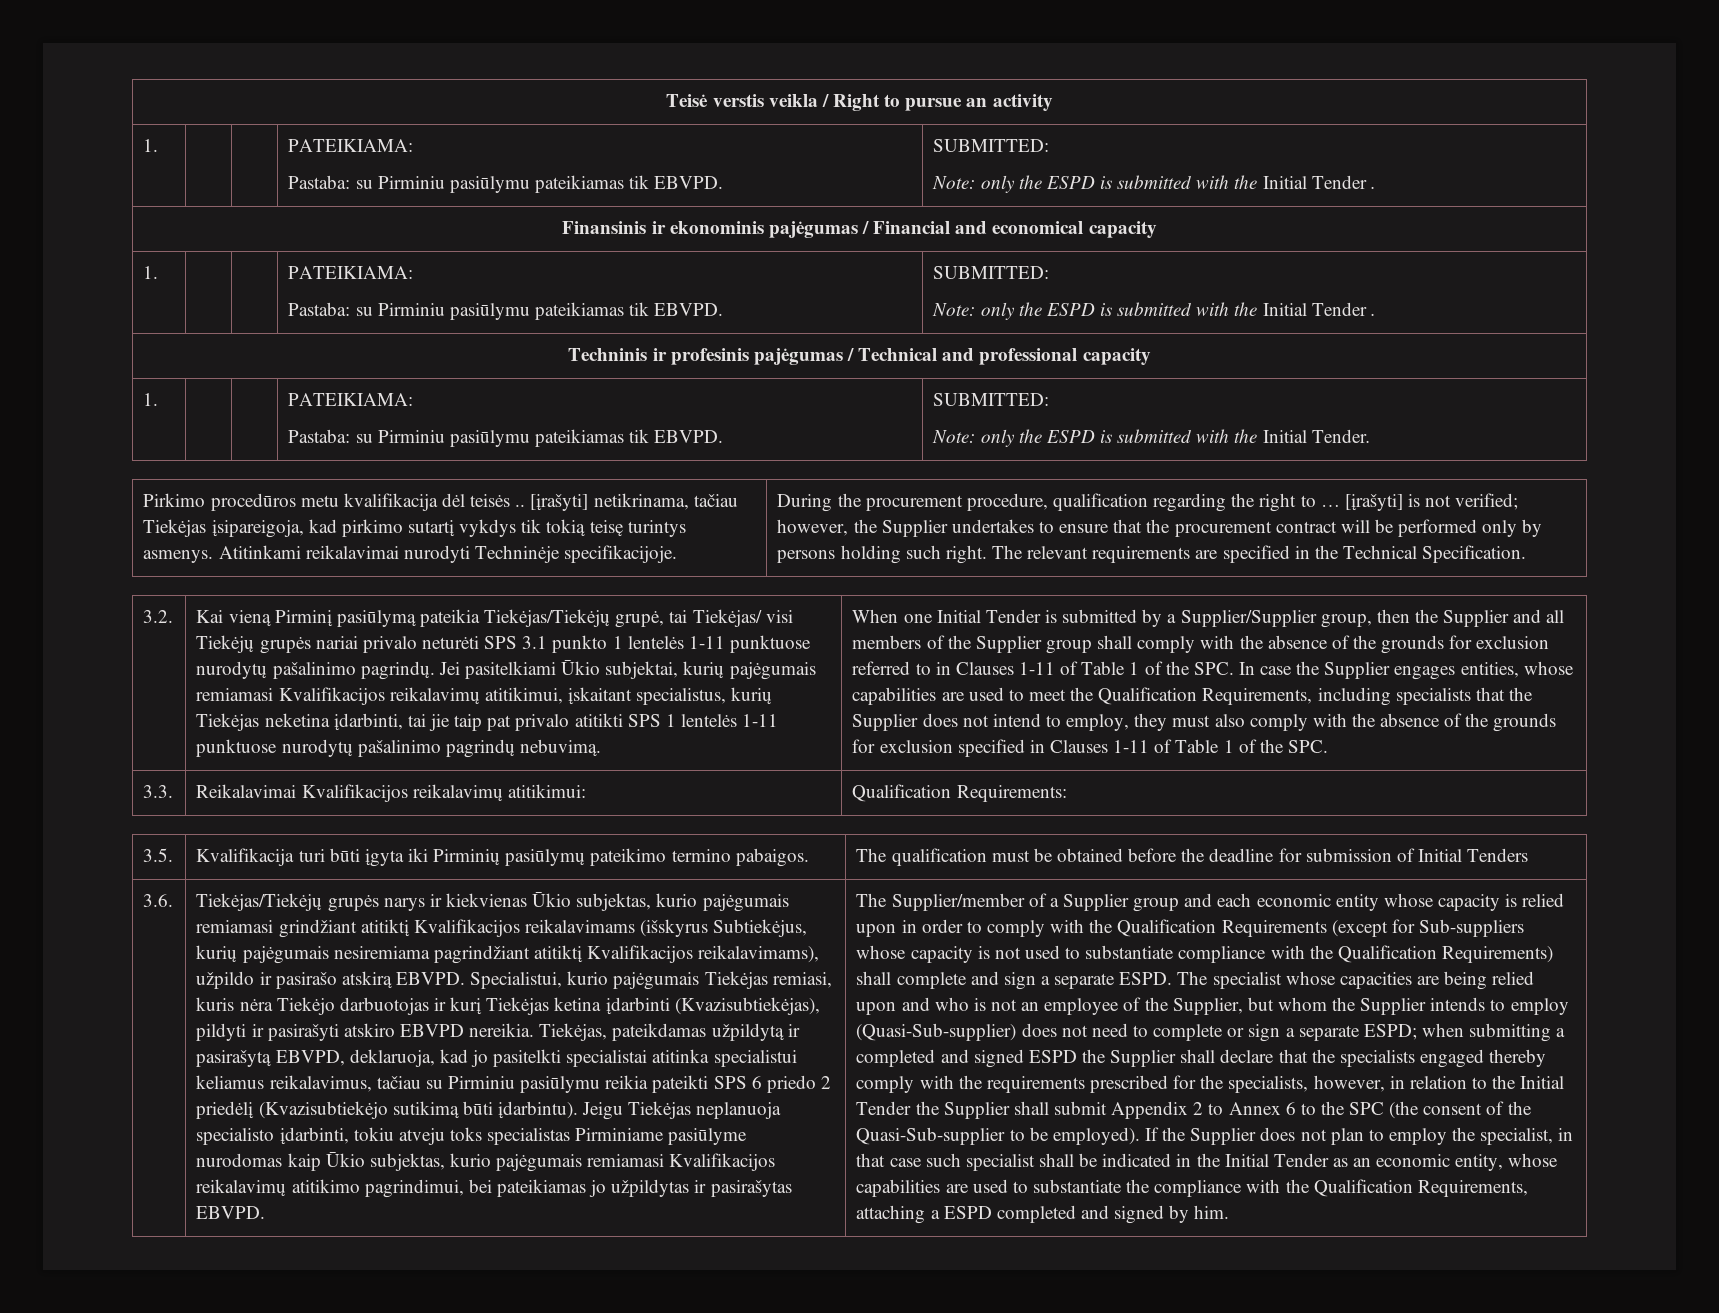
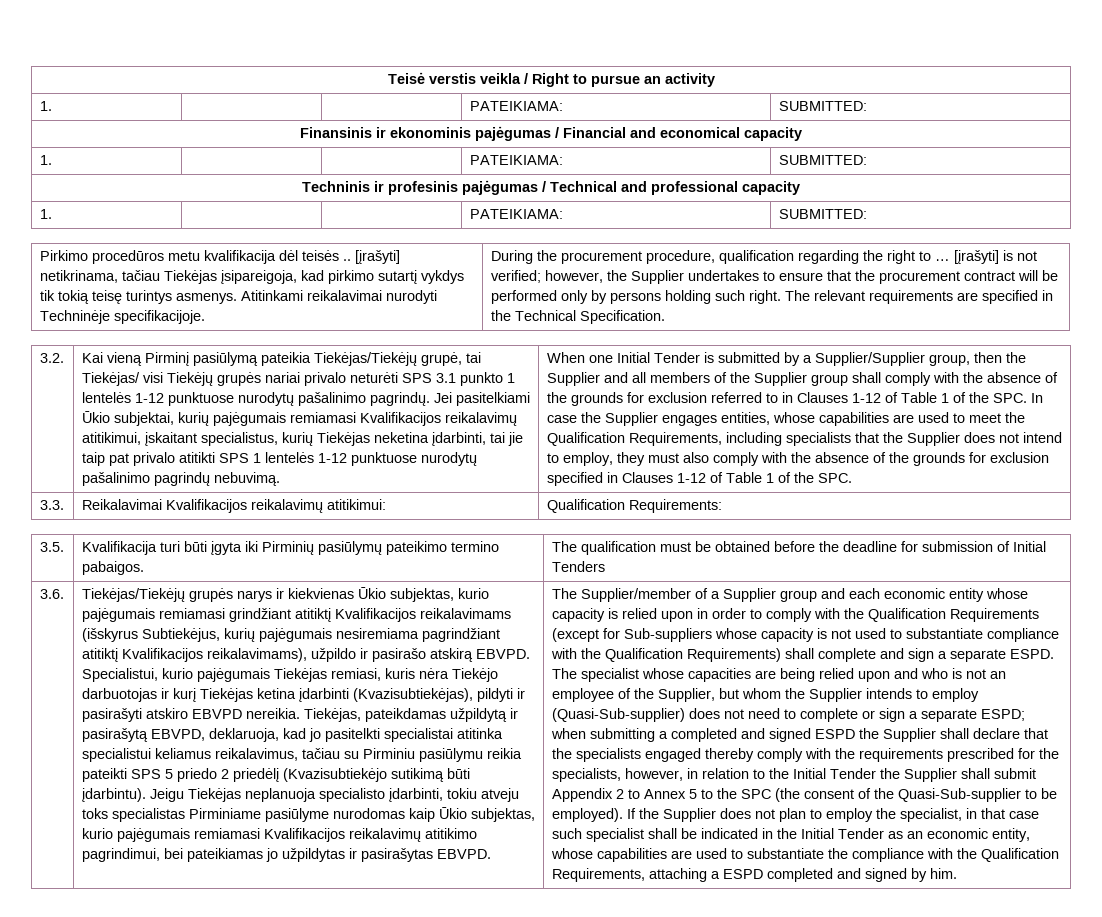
[288,175,724,193] [933,139,1050,152] [932,175,1376,193] // Pastaba: su Pirminiu pasiūlymu pateikiamas tik EBVPD. | SUBMITTED: // Note: only the ESPD is submitted with the Initial Tender . -> [778,101,867,111] | SUBMITTED:
[288,302,724,320] [933,266,1050,279] [932,302,1376,320] // Pastaba: su Pirminiu pasiūlymu pateikiamas tik EBVPD. | SUBMITTED: // Note: only the ESPD is submitted with the Initial Tender . -> [778,155,867,165] | SUBMITTED:
[288,429,724,447] [933,393,1050,406] [932,429,1371,447] // Pastaba: su Pirminiu pasiūlymu pateikiamas tik EBVPD. | SUBMITTED: // Note: only the ESPD is submitted with the Initial Tender. -> [778,209,867,219] | SUBMITTED:
[688,636,725,649] 1-11 -> [134,393,164,403] 1-12
[742,714,779,727] 1-11 -> [317,453,347,463] 1-12
[1018,662,1055,675] 1-11 -> [851,393,881,403] 1-12
[1113,740,1150,753] 1-11 -> [676,473,706,483] 1-12
[751,1076,762,1089] 6 -> [164,769,173,779] 5
[1285,1102,1296,1115] 6 -> [688,789,697,799] 5

